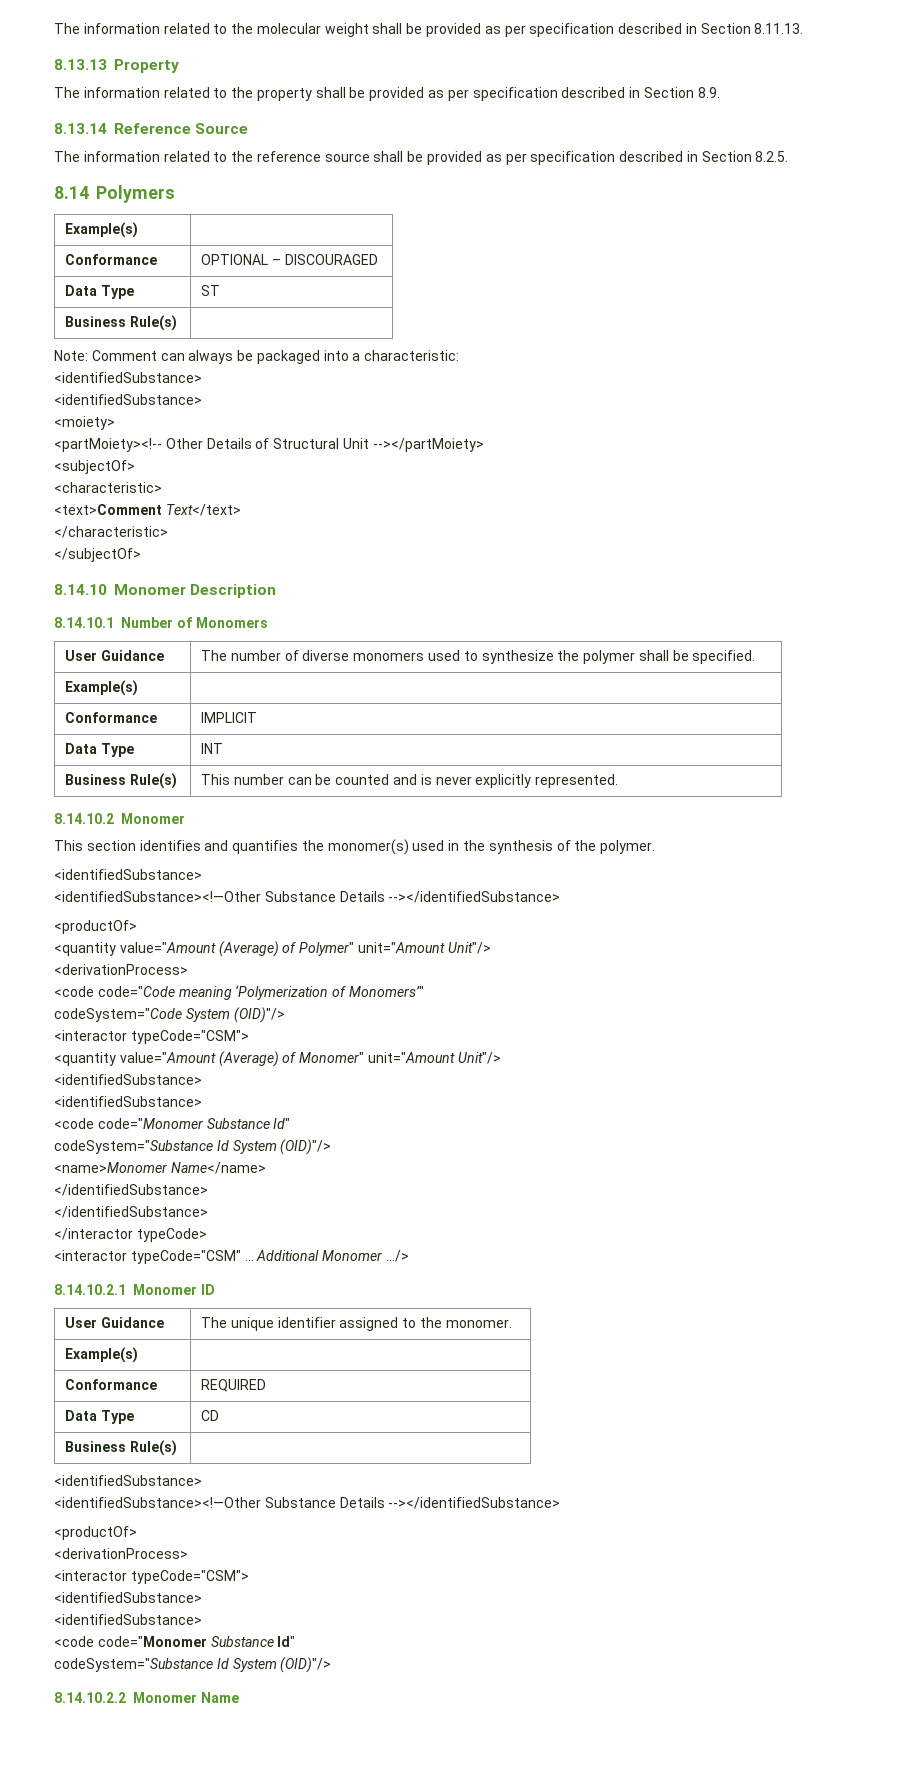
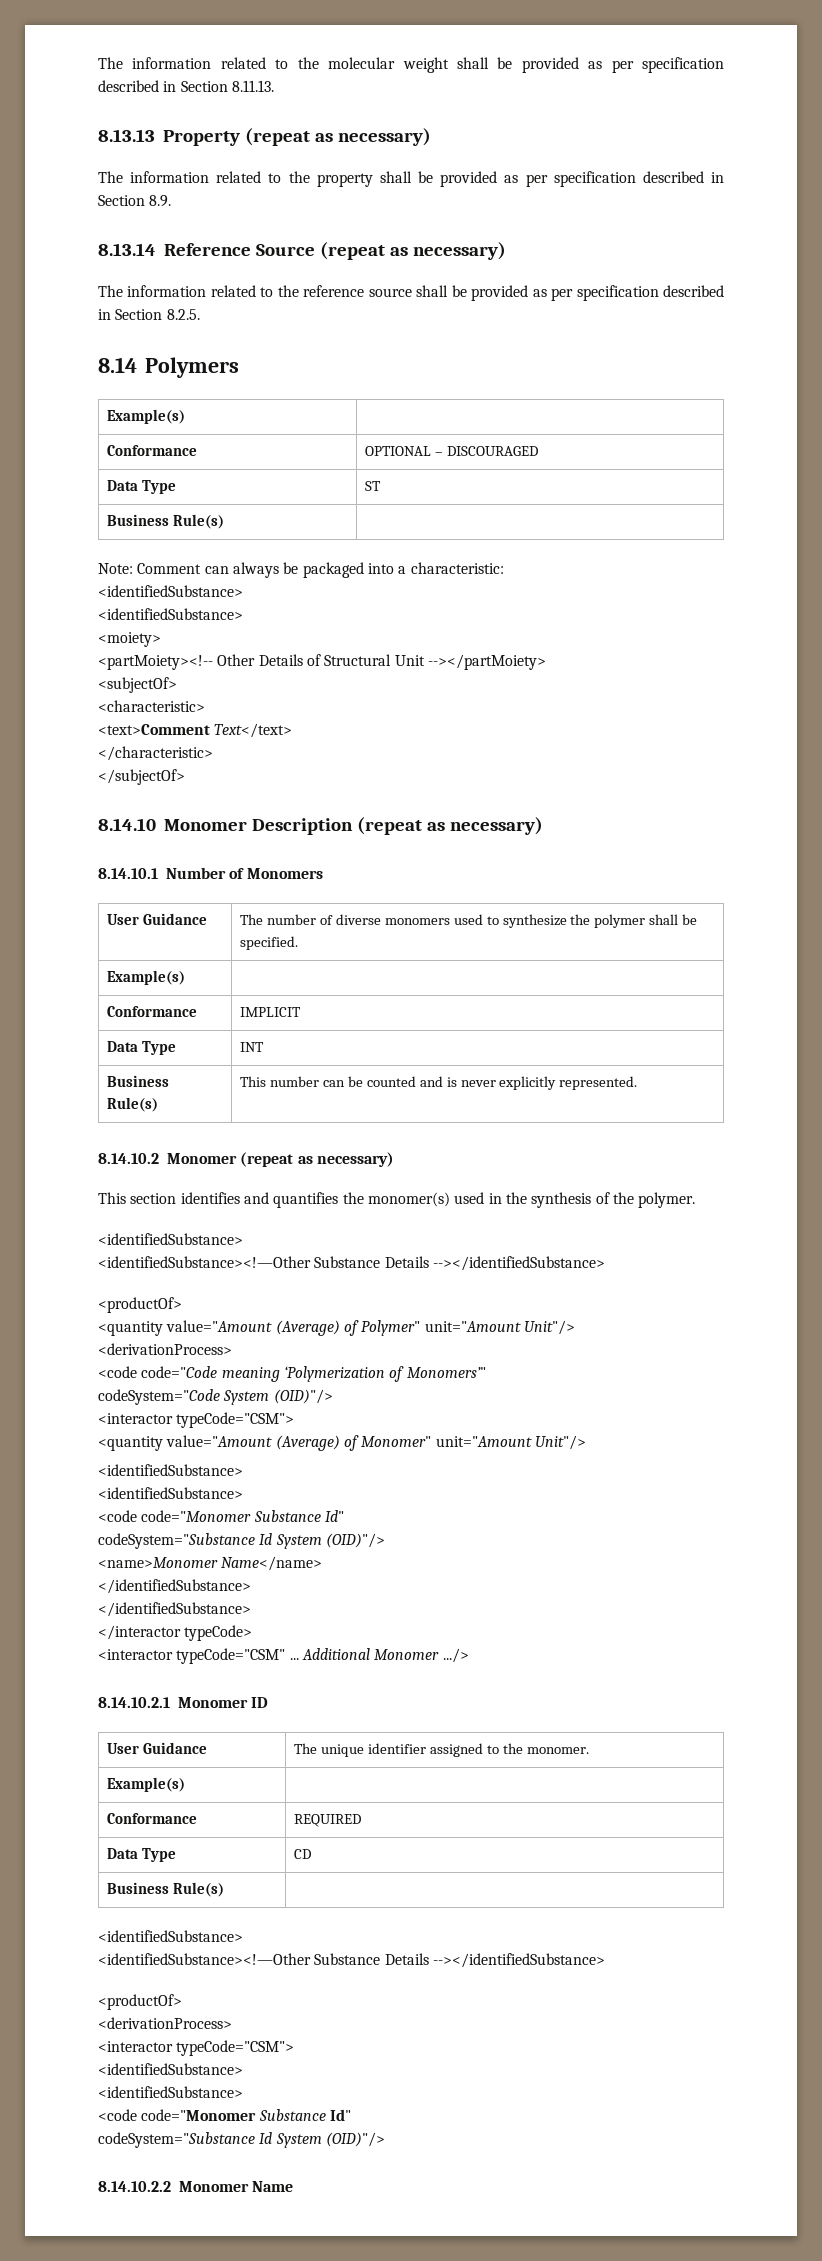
(179, 66) none -> [244,128,431,146] (repeat as necessary)
(249, 128) none -> [319,242,506,260] (repeat as necessary)
(277, 591) none -> [356,817,543,835] (repeat as necessary)
(185, 818) none -> [240,1152,394,1167] (repeat as necessary)

